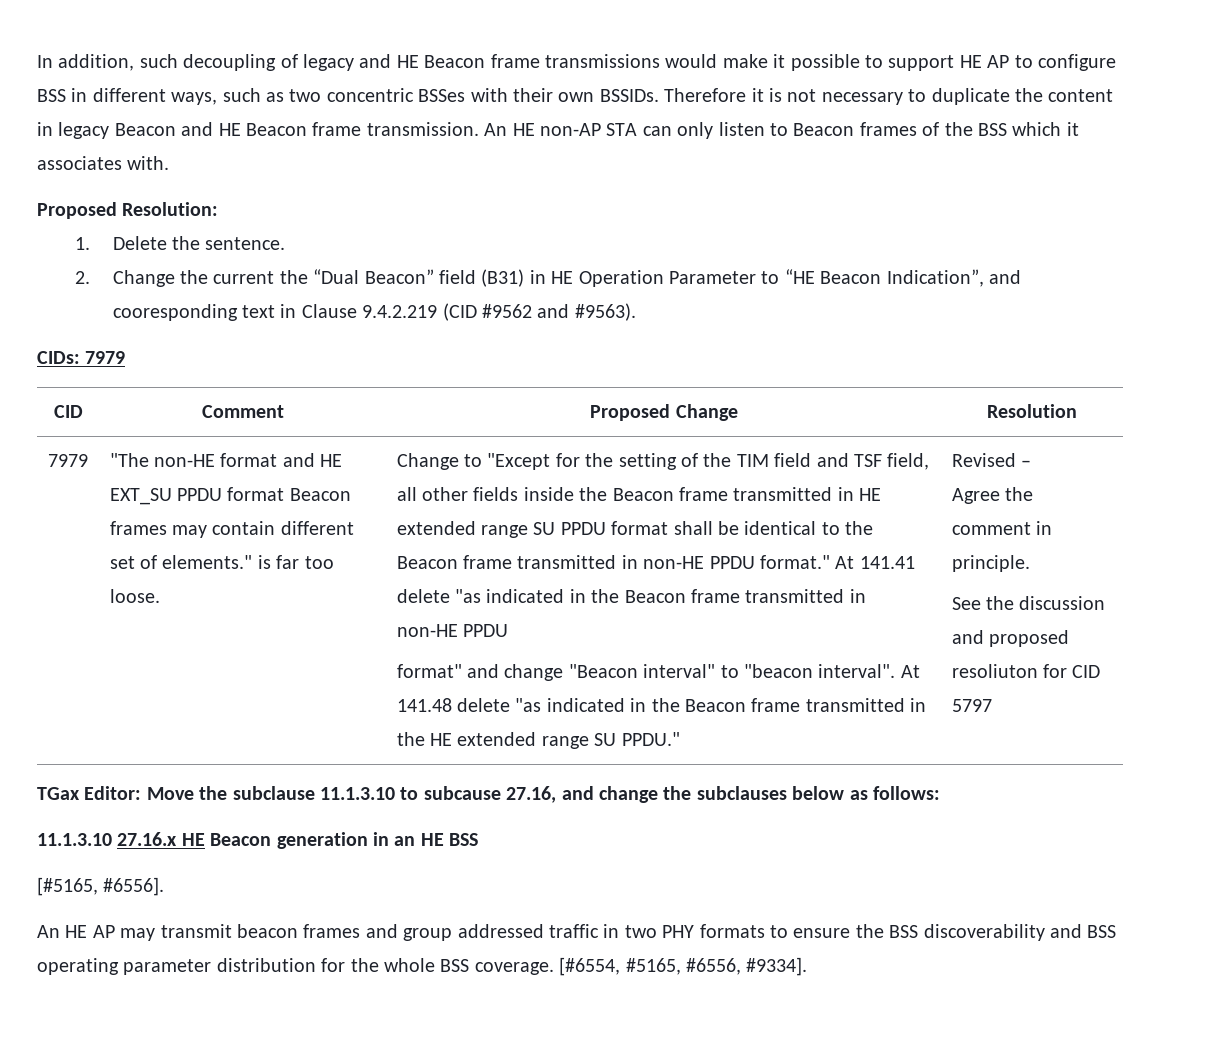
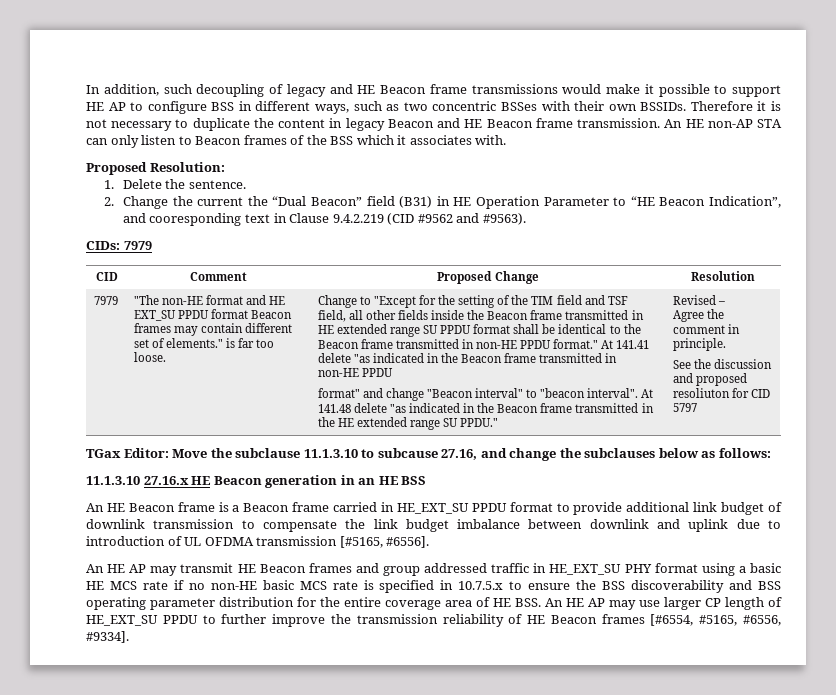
(479, 839) none -> [86,502,783,515] [86,519,781,532] [86,536,338,546] An HE Beacon frame is a Beacon frame carried in HE_EXT_SU PPDU format to provide additional link budget of downlink transmission to compensate the link budget imbalance between downlink and uplink due to introduction of UL OFDMA transmission
[237,924,298,938] beacon -> [237,564,306,573] HE Beacon
[624,924,765,938] two PHY formats -> [549,563,781,576] [86,580,504,593] HE_EXT_SU PHY format using a basic HE MCS rate if no non-HE basic MCS rate is specified in 10.7.5.x
[383,958,554,975] whole BSS coverage. -> [344,597,782,610] [86,614,645,627] entire coverage area of HE BSS. An HE AP may use larger CP length of HE_EXT_SU PPDU to further improve the transmission reliability of HE Beacon frames

